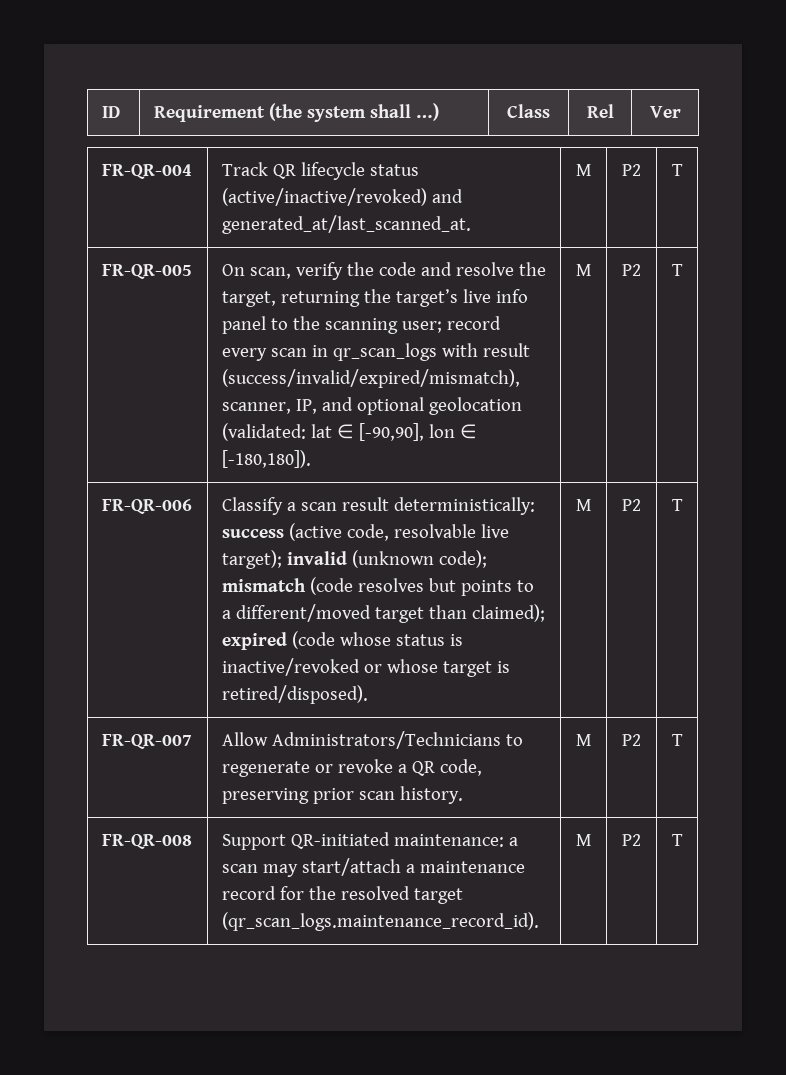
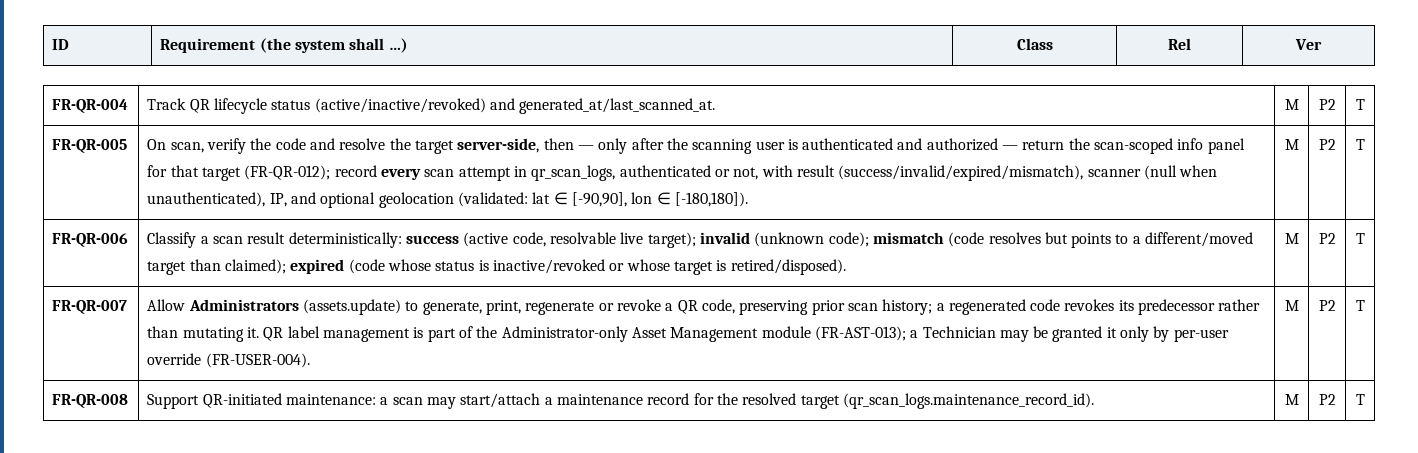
[221,289,528,307] [221,316,501,334] [221,343,530,361] [221,369,520,388] [221,402,291,414] target, returning the target’s live info panel to the scanning user; record every scan in qr_scan_logs with result (success/invalid/expired/mismatch), scanner, -> [414,138,1245,154] [147,165,1218,181] [147,192,266,207] target server-side, then — only after the scanning user is authenticated and authorized — return the scan-scoped info panel for that target (FR-QR-012); record every scan attempt in qr_scan_logs, authenticated or not, with result (success/invalid/expired/mismatch), scanner (null when unauthenticated),
[271,731,523,749] Administrators/Technicians to -> [188,299,521,315] Administrators (assets.update) to generate, print,
[399,786,463,804] history. -> [882,299,1261,315] [147,326,1229,342] [147,353,310,368] history; a regenerated code revokes its predecessor rather than mutating it. QR label management is part of the Administrator-only Asset Management module (FR-AST-013); a Technician may be granted it only by per-user override (FR-USER-004).

